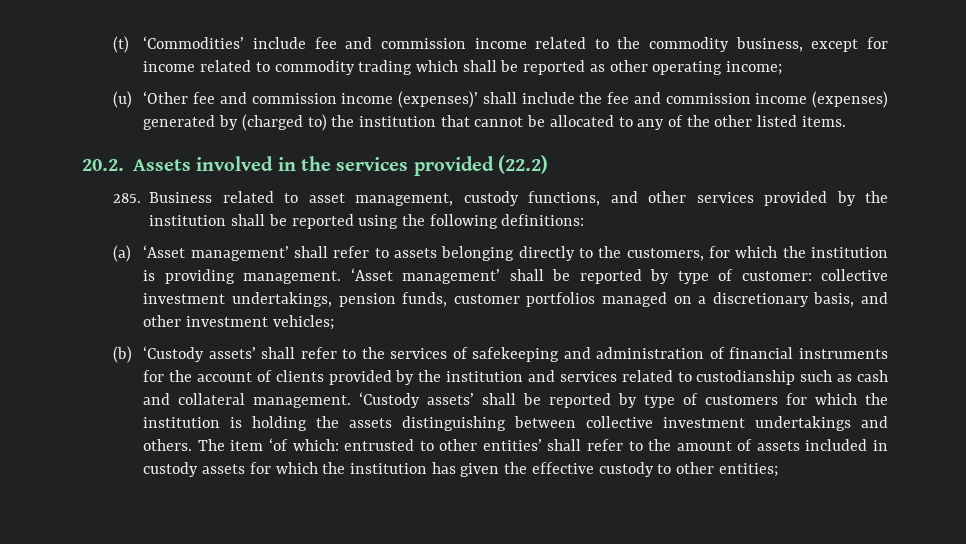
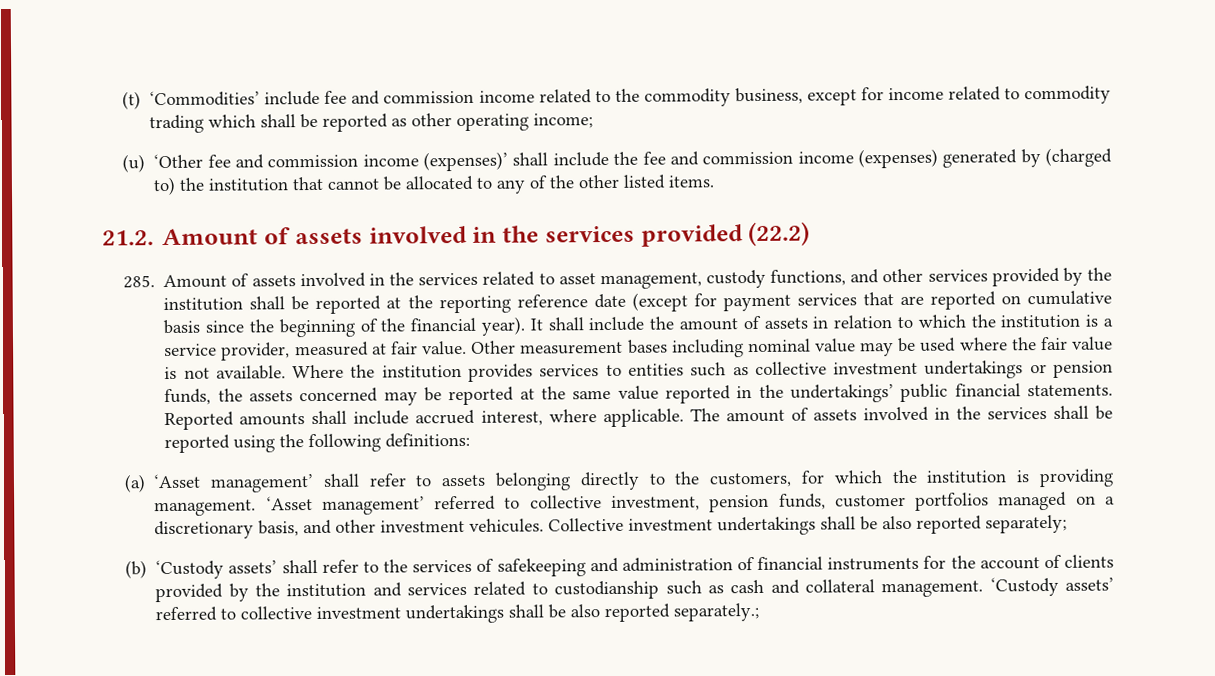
[82,159,191,171] 20.2. Assets -> [102,227,363,246] 21.2. Amount of assets
[149,192,213,203] Business -> [163,272,479,289] Amount of assets involved in the services
(354, 221) none -> [386,290,1112,314] [163,314,1114,338] [164,336,1113,361] [164,360,1114,382] [164,383,1113,406] [164,405,1113,431] [164,434,231,454] at the reporting reference date (except for payment services that are reported on cumulative basis since the beginning of the financial year). It shall include the amount of assets in relation to which the institution is a service provider, measured at fair value. Other measurement bases including nominal value may be used where the fair value is not available. Where the institution provides services to entities such as collective investment undertakings or pension funds, the assets concerned may be reported at the same value reported in the undertakings’ public financial statements. Reported amounts shall include accrued interest, where applicable. The amount of assets involved in the services shall be reported
[509,269,888,284] [143,292,332,307] shall be reported by type of customer: collective investment undertakings, -> [434,495,701,511] referred to collective investment,
[272,315,334,330] vehicles; -> [469,514,1068,536] vehicules. Collective investment undertakings shall be also reported separately;
[482,393,889,408] [143,416,888,431] [143,438,888,451] [143,462,778,477] shall be reported by type of customers for which the institution is holding the assets distinguishing between collective investment undertakings and others. The item ‘of which: entrusted to other entities’ shall refer to the amount of assets included in custody assets for which the institution has given the effective custody to other entities; -> [155,602,760,624] referred to collective investment undertakings shall be also reported separately.;

